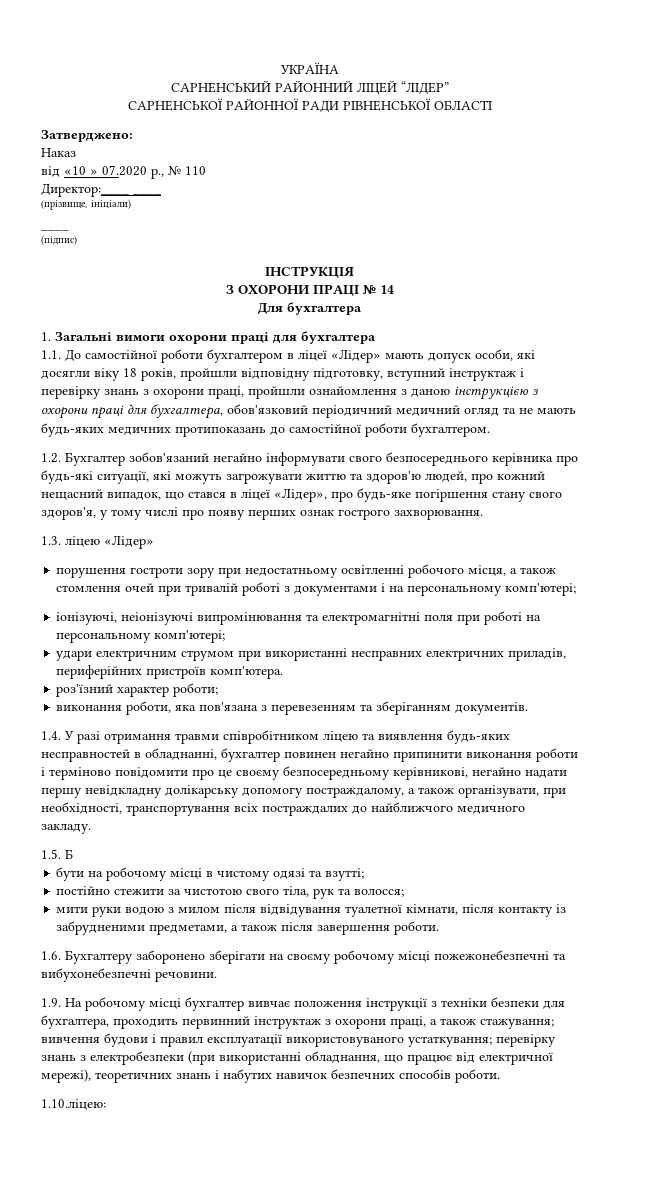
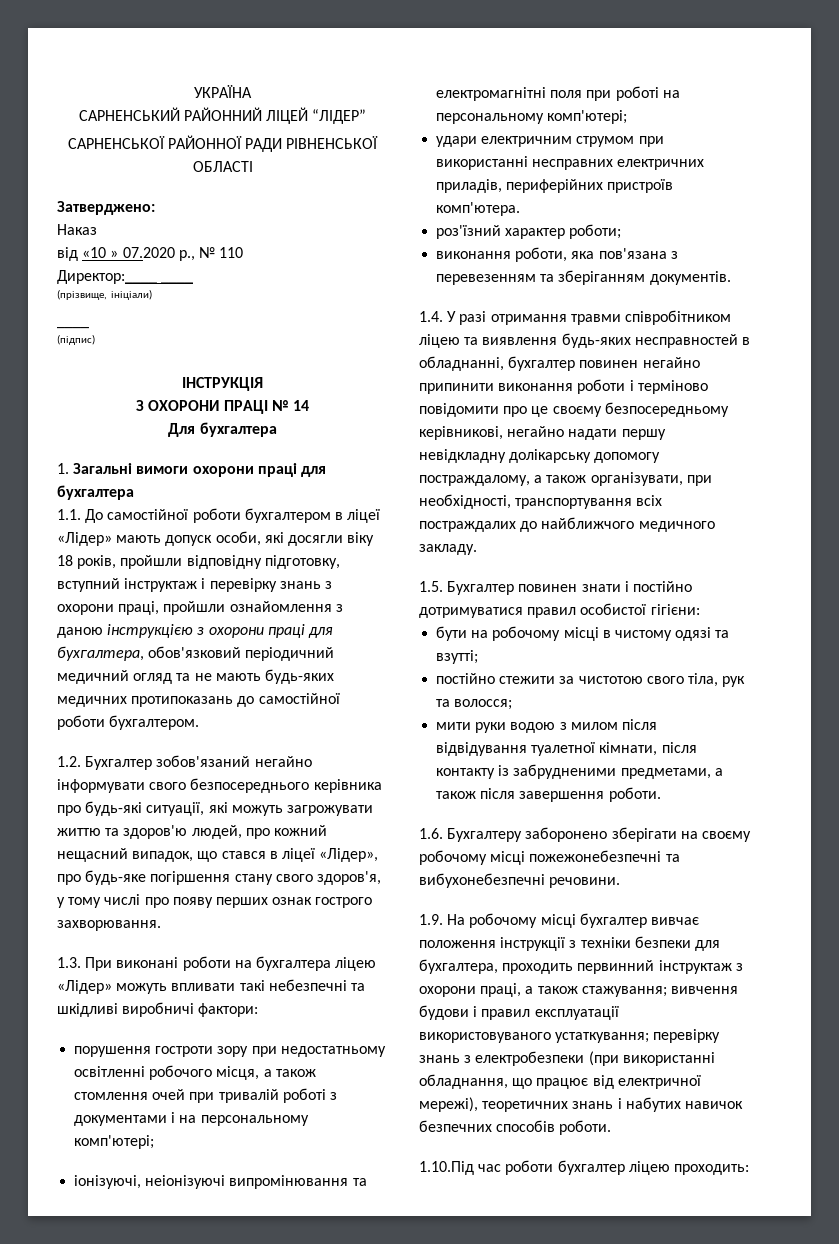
[65,535,154,549] ліцею «Лідер» -> [85,956,377,971] [57,979,365,994] [57,1002,259,1017] При виконані роботи на бухгалтера ліцею «Лідер» можуть впливати такі небезпечні та шкідливі виробничі фактори:
[65,849,73,859] Б -> [447,581,692,595] [419,603,700,618] Бухгалтер повинен знати і постійно дотримуватися правил особистої гігієни:
[41,1099,106,1110] 1.10.ліцею: -> [419,1160,749,1175] 1.10.Під час роботи бухгалтер ліцею проходить:

